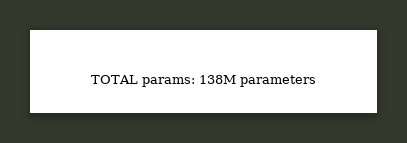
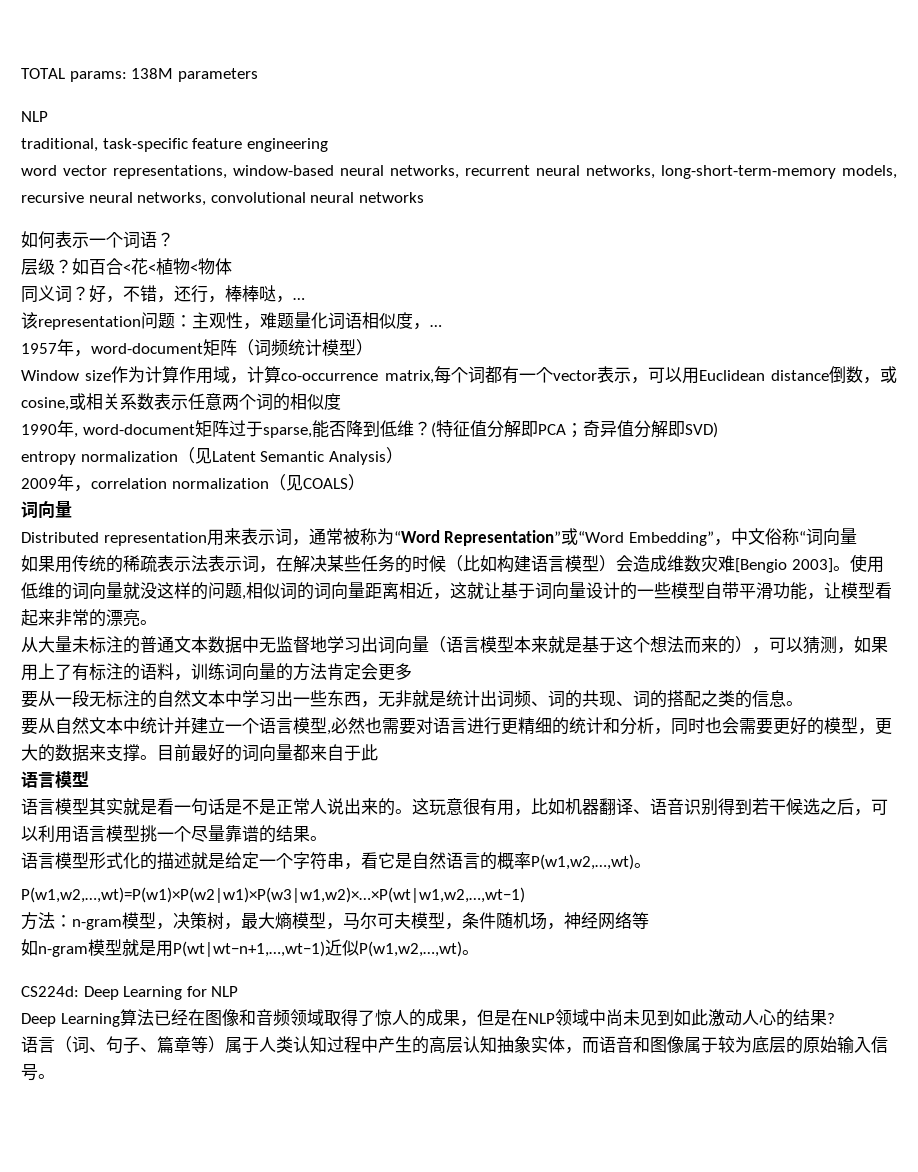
(316, 81) none -> [21,111,48,122] [21,138,328,152] [21,165,897,179] [21,192,424,206] [21,231,174,248] [21,258,232,275] [21,285,305,303] [21,312,442,330] [21,339,373,357] [21,366,898,384] [21,393,341,411] [21,420,718,438] [21,447,403,465] [21,474,365,492] [21,501,72,518] [21,528,857,546] [21,554,884,573] [21,582,892,600] [21,609,157,627] [21,636,888,654] [21,663,412,681] [21,690,803,708] [21,717,892,735] [21,744,378,762] [21,771,89,788] [21,798,888,816] [21,825,327,843] [21,852,651,870] [21,887,525,903] [21,912,649,930] [21,939,479,957] [21,986,239,1000] [21,1009,835,1027] [21,1036,888,1054] [21,1064,55,1081] // NLP // traditional, task-specific feature engineering // word vector representations, window-based neural networks, recurrent neural networks, long-short-term-memory models, recursive neural networks, convolutional neural networks // 如何表示一个词语？ // 层级？如百合<花<植物<物体 // 同义词？好，不错，还行，棒棒哒，… // 该representation问题：主观性，难题量化词语相似度，… // 1957年，word-document矩阵（词频统计模型） // Window size作为计算作用域，计算co-occurrence matrix,每个词都有一个vector表示，可以用Euclidean distance倒数，或cosine,或相关系数表示任意两个词的相似度 // 1990年, word-document矩阵过于sparse,能否降到低维？(特征值分解即PCA；奇异值分解即SVD) // entropy normalization（见Latent Semantic Analysis） // 2009年，correlation normalization（见COALS） // 词向量 // Distributed representation用来表示词，通常被称为“Word Representation”或“Word Embedding”，中文俗称“词向量 // 如果用传统的稀疏表示法表示词，在解决某些任务的时候（比如构建语言模型）会造成维数灾难[Bengio 2003]。使用低维的词向量就没这样的问题,相似词的词向量距离相近，这就让基于词向量设计的一些模型自带平滑功能，让模型看起来非常的漂亮。 // 从大量未标注的普通文本数据中无监督地学习出词向量（语言模型本来就是基于这个想法而来的），可以猜测，如果用上了有标注的语料，训练词向量的方法肯定会更多 // 要从一段无标注的自然文本中学习出一些东西，无非就是统计出词频、词的共现、词的搭配之类的信息。 // 要从自然文本中统计并建立一个语言模型,必然也需要对语言进行更精细的统计和分析，同时也会需要更好的模型，更大的数据来支撑。目前最好的词向量都来自于此 // 语言模型 // 语言模型其实就是看一句话是不是正常人说出来的。这玩意很有用，比如机器翻译、语音识别得到若干候选之后，可以利用语言模型挑一个尽量靠谱的结果。 // 语言模型形式化的描述就是给定一个字符串，看它是自然语言的概率P(w1,w2,…,wt)。 // P(w1,w2,…,wt)=P(w1)×P(w2|w1)×P(w3|w1,w2)×…×P(wt|w1,w2,…,wt−1) // 方法：n-gram模型，决策树，最大熵模型，马尔可夫模型，条件随机场，神经网络等 // 如n-gram模型就是用P(wt|wt−n+1,…,wt−1)近似P(w1,w2,…,wt)。 // CS224d: Deep Learning for NLP // Deep Learning算法已经在图像和音频领域取得了惊人的成果，但是在NLP领域中尚未见到如此激动人心的结果? // 语言（词、句子、篇章等）属于人类认知过程中产生的高层认知抽象实体，而语音和图像属于较为底层的原始输入信号。

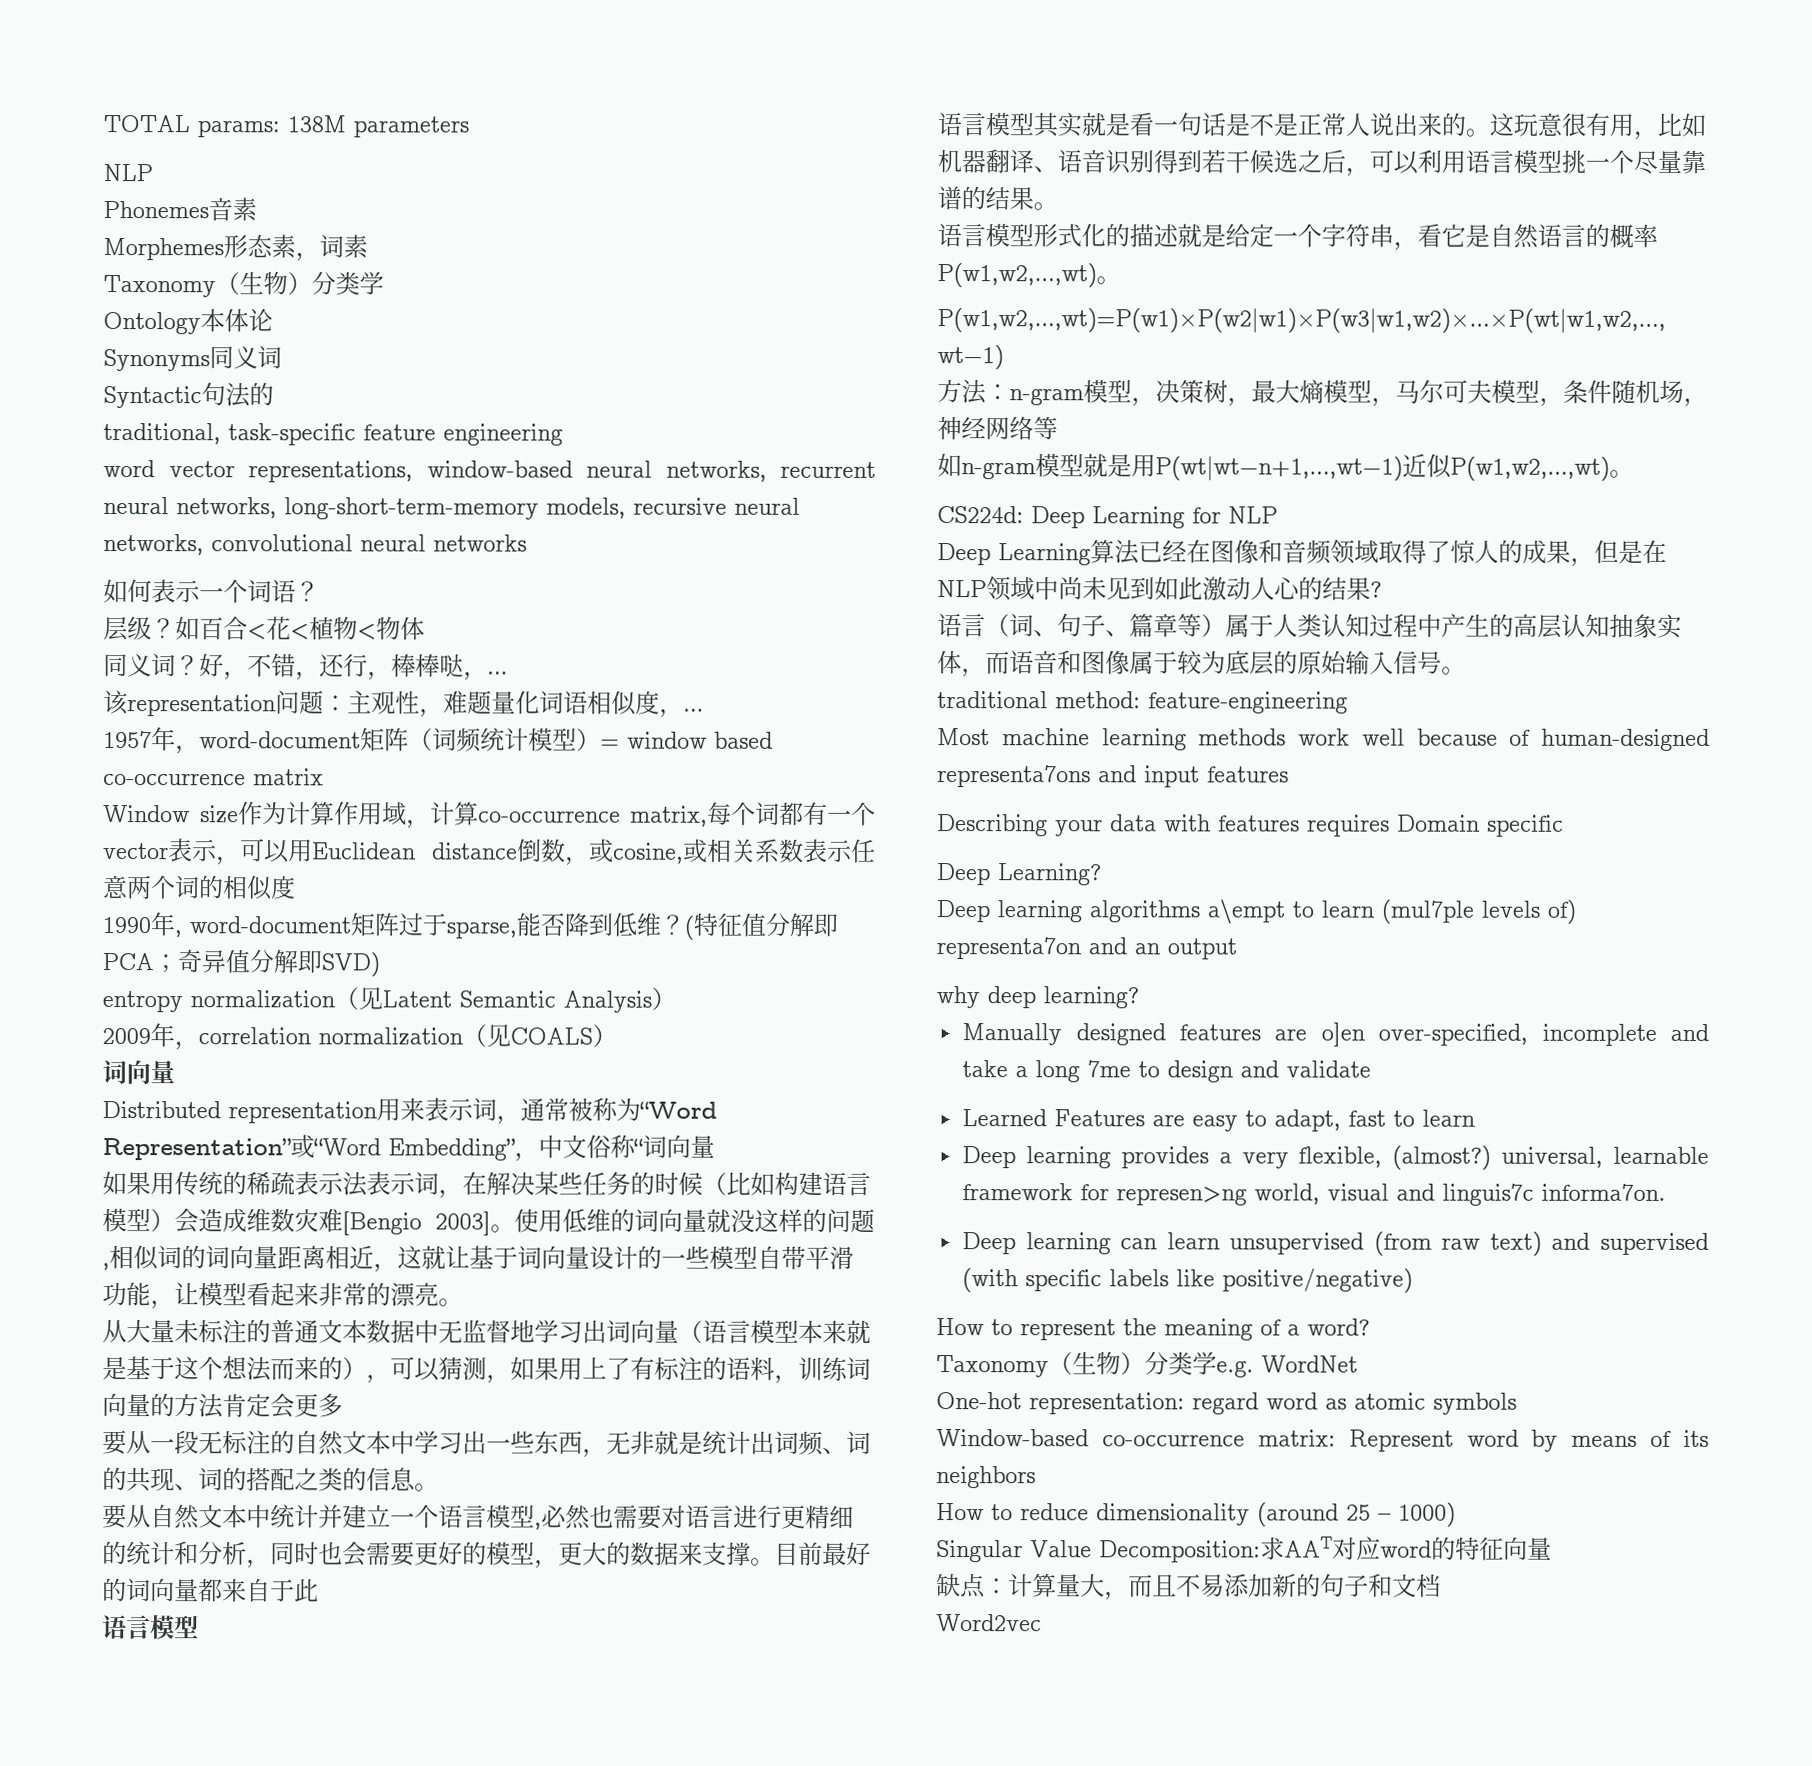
(48, 116) none -> [103,197,257,222] [103,234,368,262] [103,271,384,298] [103,308,273,335] [103,345,282,372] [103,382,274,409] // Phonemes音素 // Morphemes形态素，词素 // Taxonomy（生物）分类学 // Ontology本体论 // Synonyms同义词 // Syntactic句法的
(373, 347) none -> [600,731,773,749] [103,768,324,786] = window based co-occurrence matrix
(55, 1076) none -> [937,691,1348,714] [937,728,1710,751] [937,765,1289,788] [937,814,1564,837] [936,863,1102,886] [936,899,1576,924] [936,937,1237,960] [936,986,1139,1009] [962,1022,1709,1047] [962,1060,1372,1083] [962,1109,1477,1132] [962,1145,1709,1170] [962,1183,1667,1206] [962,1231,1709,1256] [962,1268,1414,1293] [936,1318,1370,1341] [936,1351,1358,1378] [936,1392,1517,1415] [936,1429,1709,1452] [936,1466,1036,1489] [936,1502,1456,1527] [936,1536,1552,1563] [936,1573,1441,1601] [936,1614,1042,1632] // traditional method: feature-engineering // Most machine learning methods work well because of human-designed representa7ons and input features // Describing your data with features requires Domain specific // Deep Learning? // Deep learning algorithms a\empt to learn (mul7ple levels of) representa7on and an output // why deep learning? // Manually designed features are o]en over-specified, incomplete and take a long 7me to design and validate // Learned Features are easy to adapt, fast to learn // Deep learning provides a very flexible, (almost?) universal, learnable framework for represen>ng world, visual and linguis7c informa7on. // Deep learning can learn unsupervised (from raw text) and supervised (with specific labels like positive/negative) // How to represent the meaning of a word? // Taxonomy（生物）分类学e.g. WordNet // One-hot representation: regard word as atomic symbols // Window-based co-occurrence matrix: Represent word by means of its neighbors // How to reduce dimensionality (around 25 – 1000) // Singular Value Decomposition:求AAT对应word的特征向量 // 缺点：计算量大，而且不易添加新的句子和文档 // Word2vec

